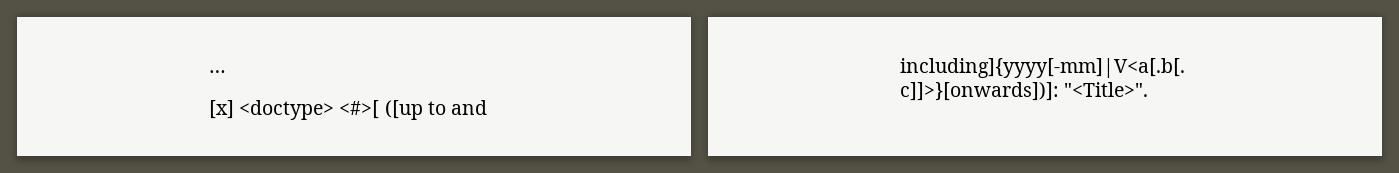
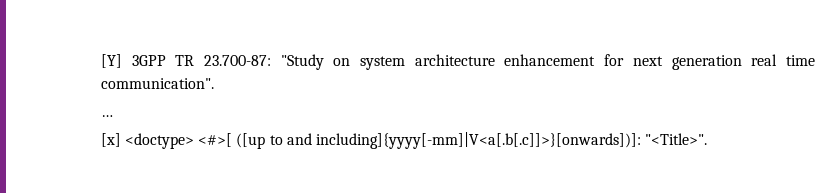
(208, 71) none -> [100,54,815,70] [100,78,214,89] [Y] 3GPP TR 23.700-87: "Study on system architecture enhancement for next generation real time communication". //

